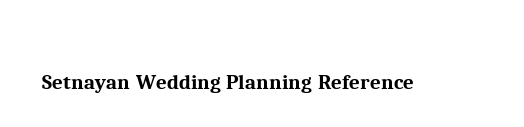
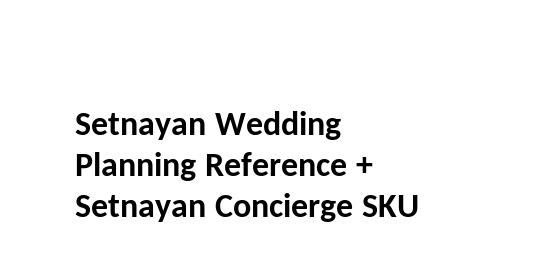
(415, 82) none -> [356,157,374,176] [75,193,420,222] + Setnayan Concierge SKU

